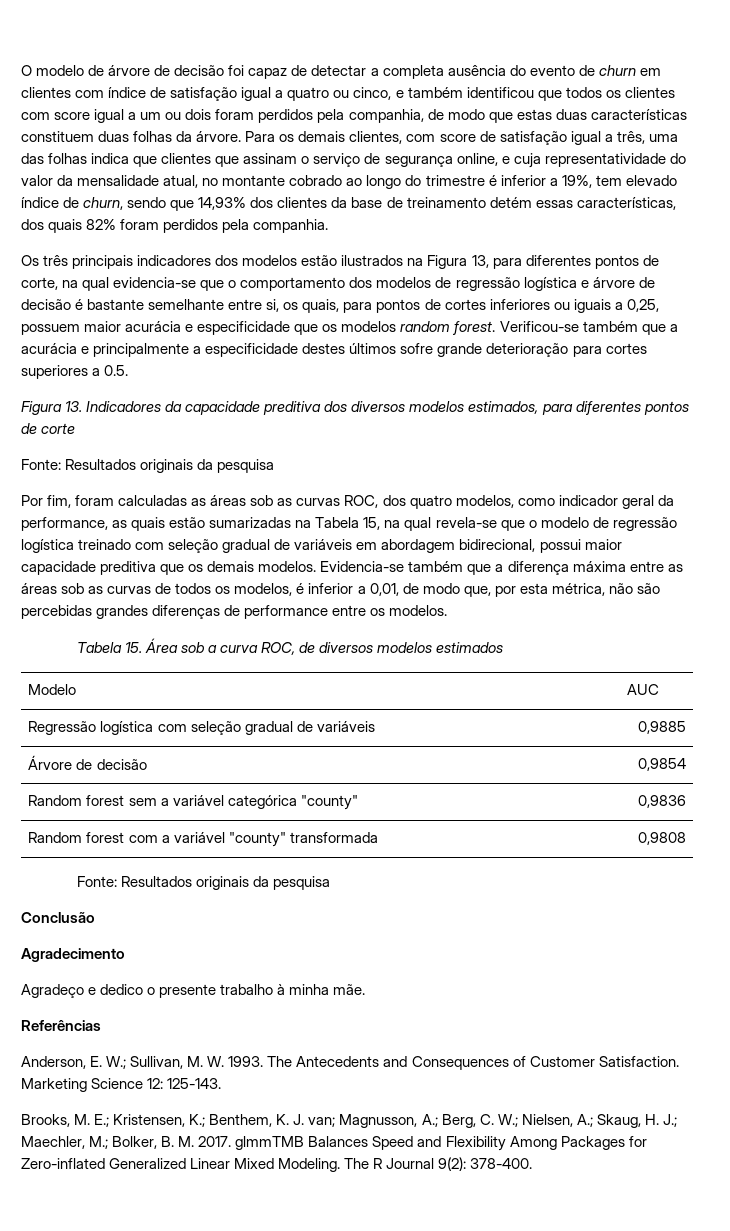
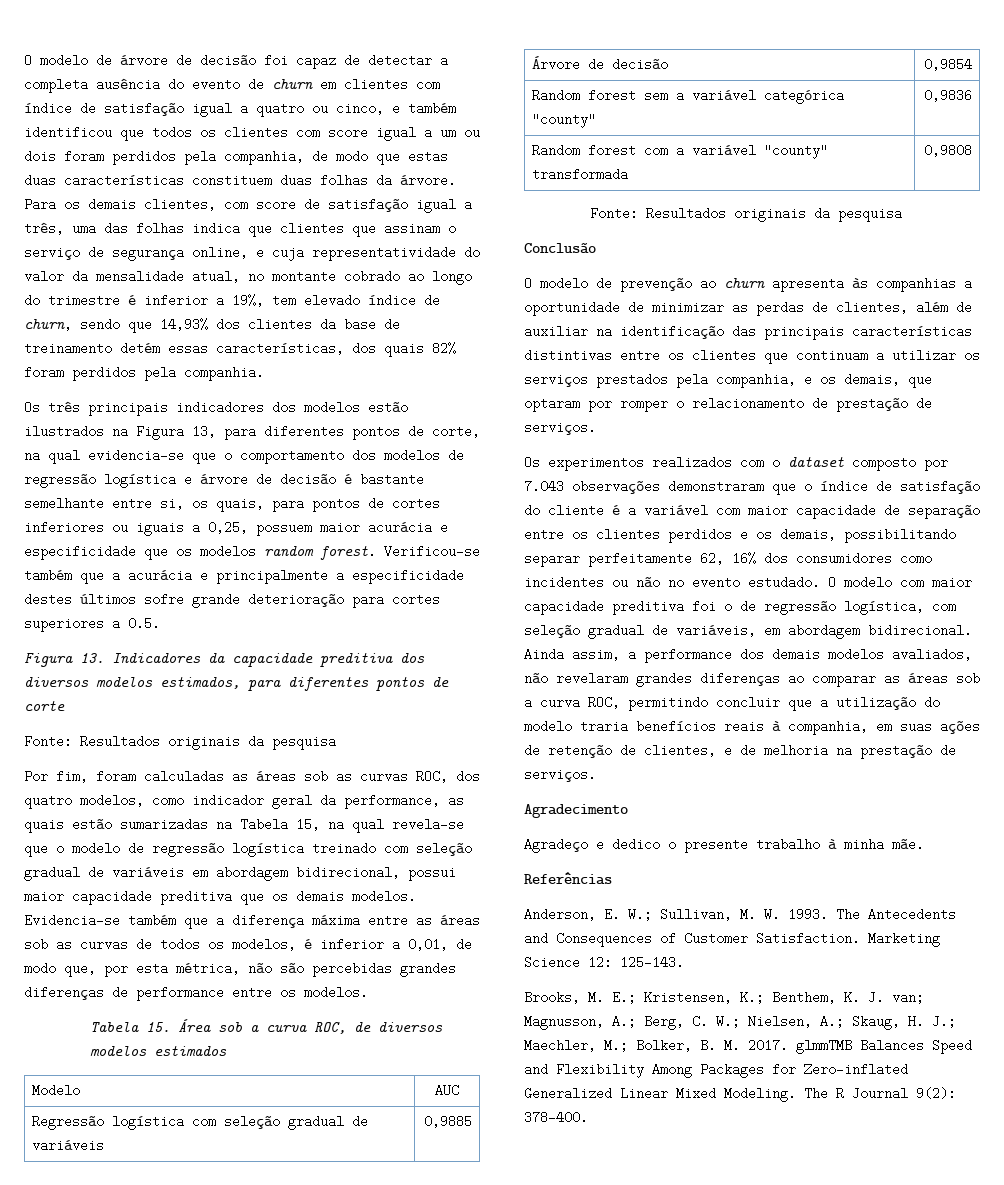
(95, 917) none -> [524,277,972,292] [524,301,972,316] [524,325,972,340] [524,349,980,364] [524,373,932,388] [524,397,932,412] [524,421,596,435] [524,456,948,471] [524,480,980,495] [524,504,980,519] [524,528,956,543] [524,552,932,567] [524,576,972,589] [524,600,956,615] [524,624,972,639] [524,648,972,663] [524,672,980,687] [524,696,940,711] [524,720,980,735] [524,744,956,759] [524,768,596,782] // O modelo de prevenção ao churn apresenta às companhias a oportunidade de minimizar as perdas de clientes, além de auxiliar na identificação das principais características distintivas entre os clientes que continuam a utilizar os serviços prestados pela companhia, e os demais, que optaram por romper o relacionamento de prestação de serviços. // Os experimentos realizados com o dataset composto por 7.043 observações demonstraram que o índice de satisfação do cliente é a variável com maior capacidade de separação entre os clientes perdidos e os demais, possibilitando separar perfeitamente 62, 16% dos consumidores como incidentes ou não no evento estudado. O modelo com maior capacidade preditiva foi o de regressão logística, com seleção gradual de variáveis, em abordagem bidirecional. Ainda assim, a performance dos demais modelos avaliados, não revelaram grandes diferenças ao comparar as áreas sob a curva ROC, permitindo concluir que a utilização do modelo traria benefícios reais à companhia, em suas ações de retenção de clientes, e de melhoria na prestação de serviços.

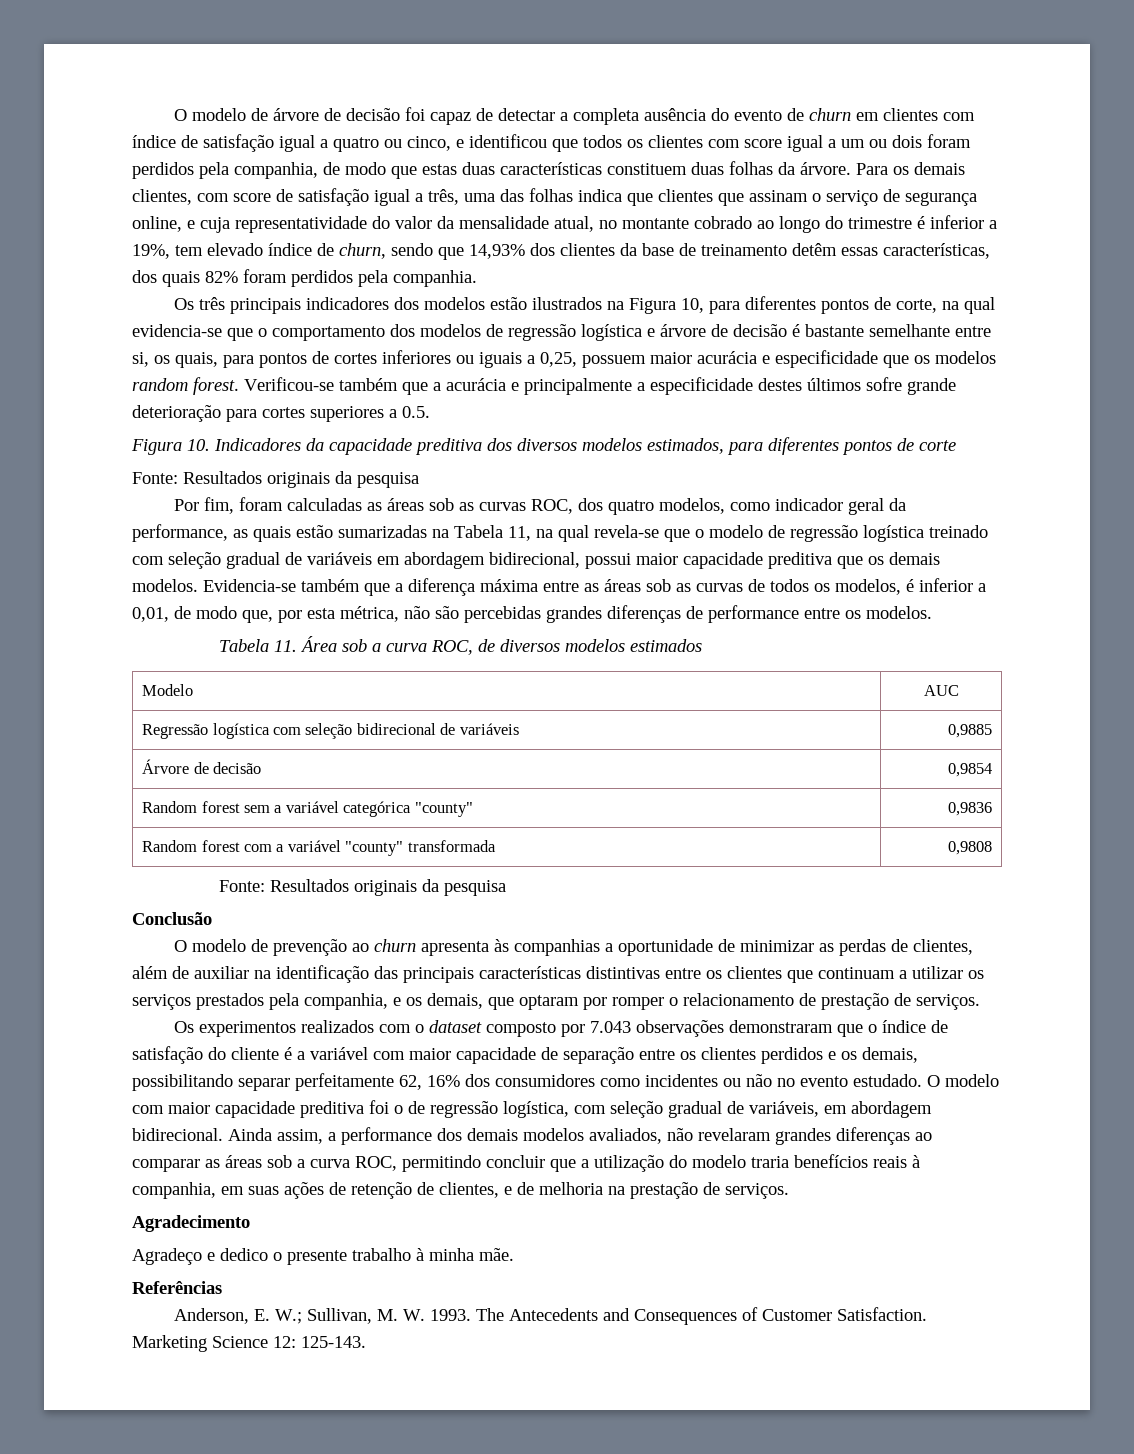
[408,102,456,115] também -> (464, 143) none
[120,342,160,355] detém -> [792,243,837,256] detêm
[192,425,216,438] 13, -> [680,298,704,313] 10,
[80,653,104,663] 13. -> [187,439,210,451] 10.
[296,818,320,831] 15, -> [508,526,531,541] 11,
[146,1022,171,1032] 15. -> [274,640,298,652] 11.
[287,1115,344,1130] gradual -> [356,723,436,735] bidirecional
[524,991,924,1004] [524,1015,956,1030] [524,1039,972,1054] [524,1063,908,1078] [524,1087,956,1102] [524,1111,588,1124] // Brooks, M. E.; Kristensen, K.; Benthem, K. J. van; Magnusson, A.; Berg, C. W.; Nielsen, A.; Skaug, H. J.; Maechler, M.; Bolker, B. M. 2017. glmmTMB Balances Speed and Flexibility Among Packages for Zero-inflated Generalized Linear Mixed Modeling. The R Journal 9(2): 378-400. -> (366, 1342) none

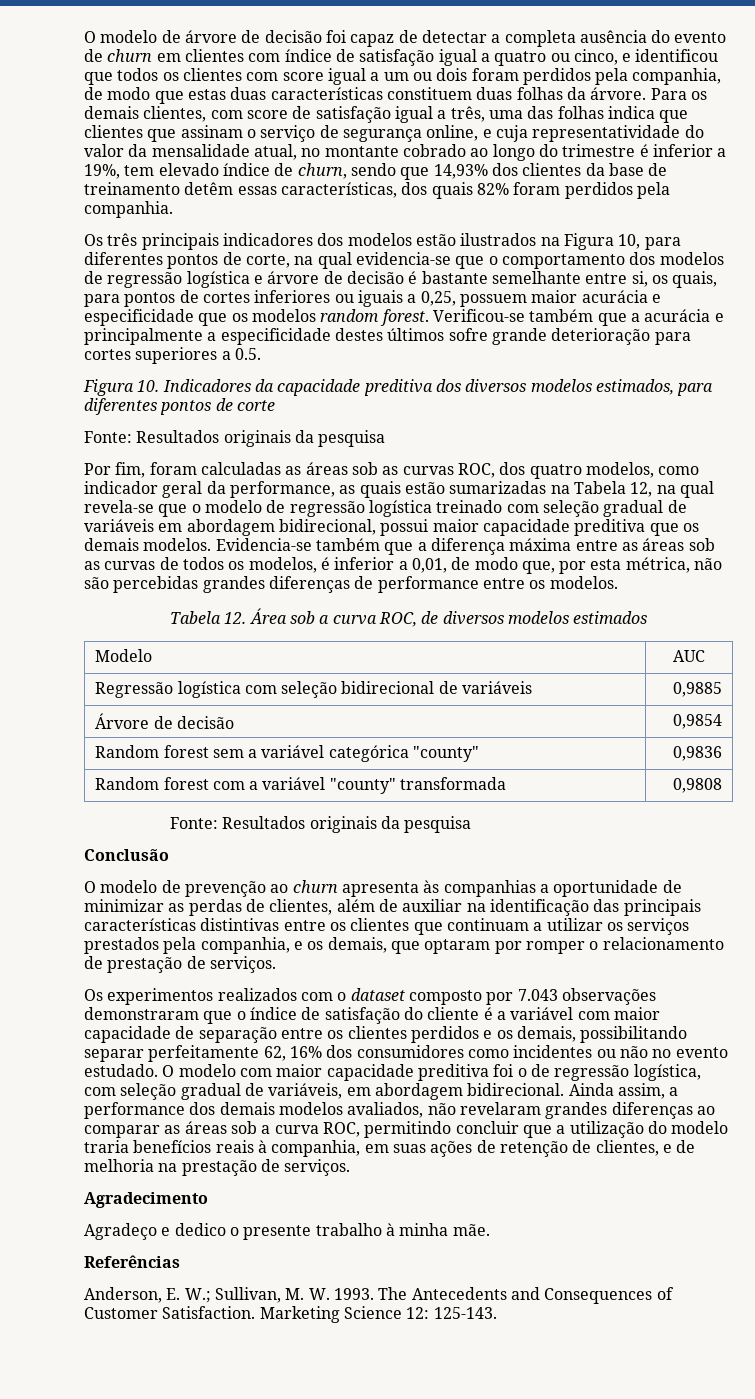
[508,526,531,541] 11, -> [630,482,653,497] 12,
[274,640,298,652] 11. -> [224,612,247,624] 12.

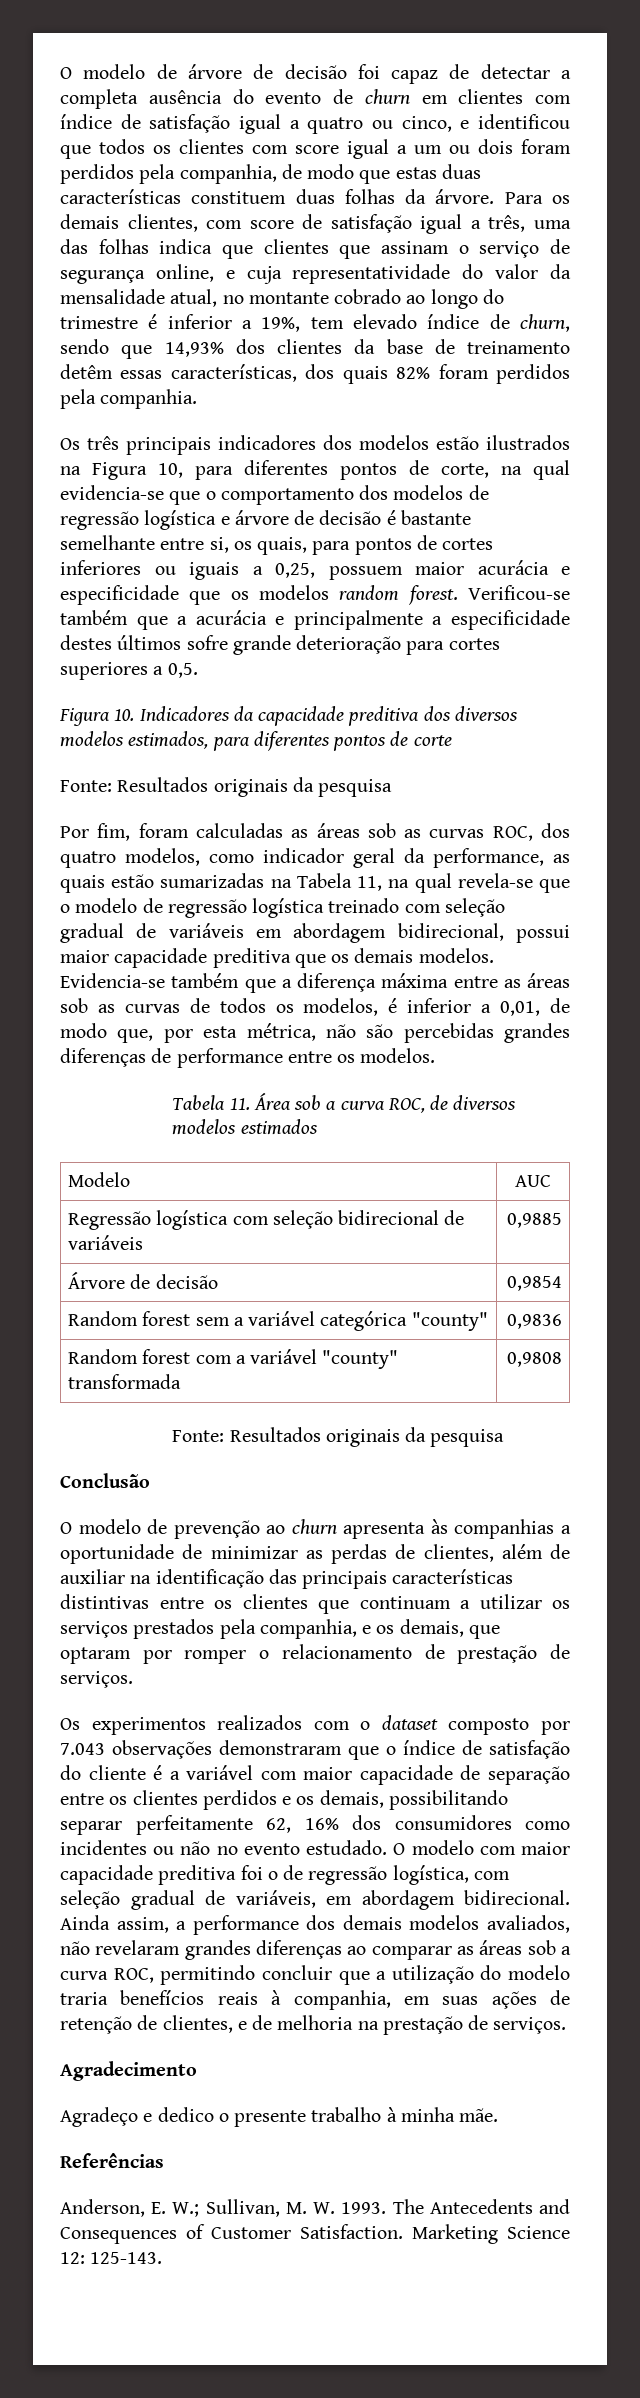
[234,348,261,360] 0.5. -> [167,663,198,678] 0,5.
[630,482,653,497] 12, -> [357,876,383,891] 11,
[224,612,247,624] 12. -> [229,1098,250,1110] 11.

